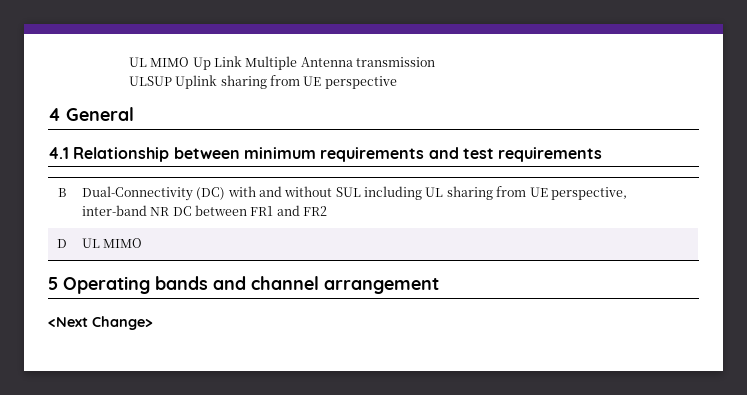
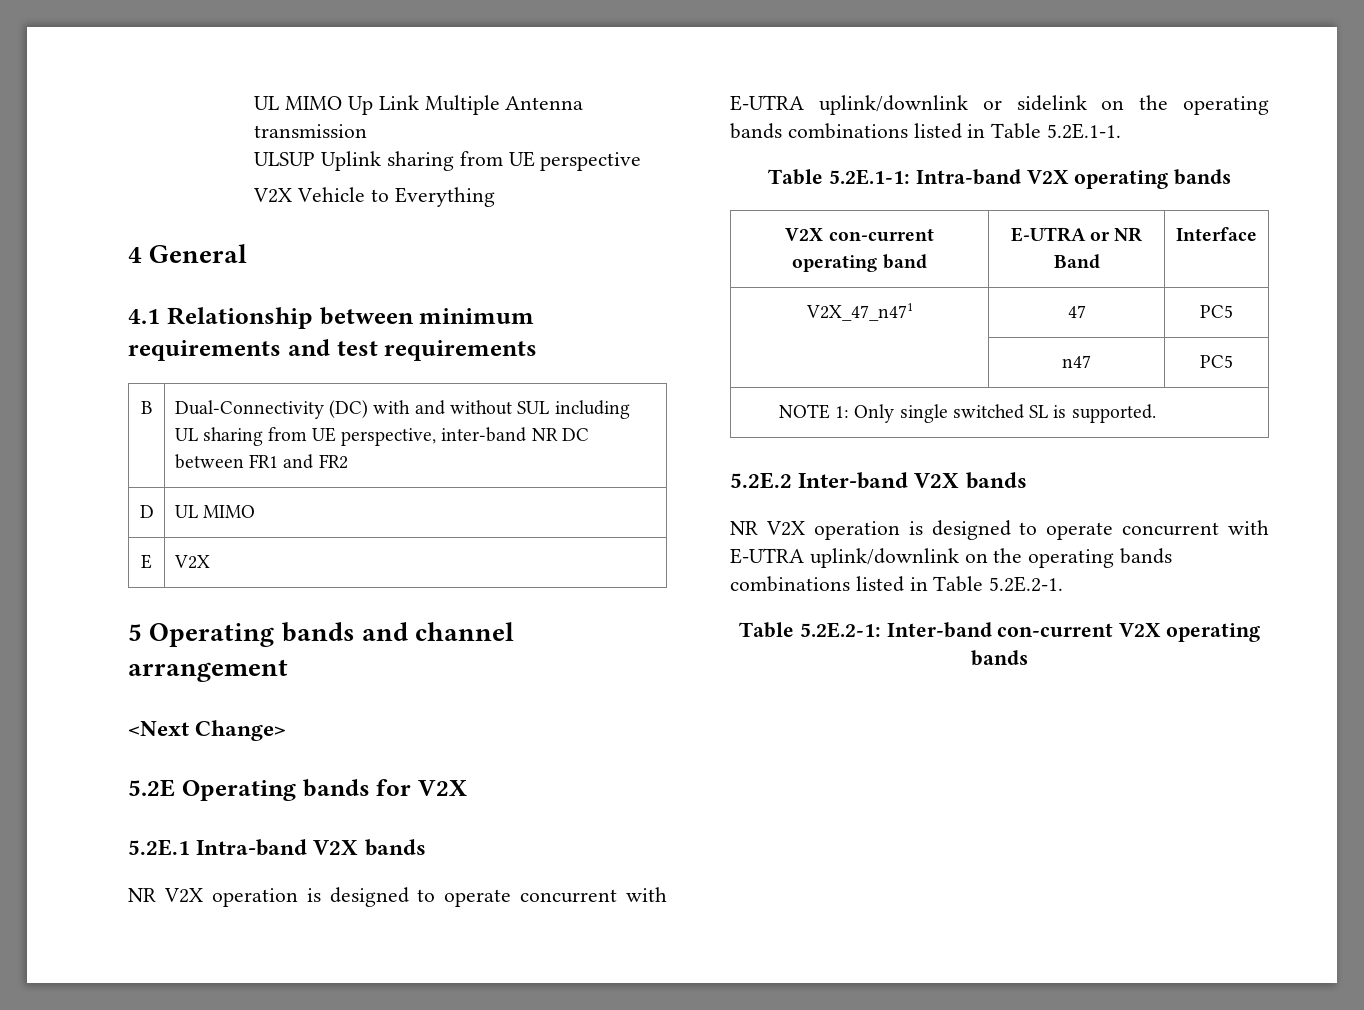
(397, 82) none -> [253,187,495,207] // V2X Vehicle to Everything
(143, 243) none -> [141,554,152,569] [173,555,210,569] // E | V2X
(153, 323) none -> [128,779,467,801] [128,839,426,856] [128,887,667,907] [730,95,1269,115] [730,123,1122,139] [768,169,1231,189] [785,228,934,242] [792,254,927,272] [1010,227,1143,242] [1053,254,1100,269] [1176,227,1257,241] [805,303,913,321] [1067,305,1086,318] [1200,305,1233,318] [1062,355,1091,368] [1200,355,1233,368] [778,404,1156,423] [730,472,1027,489] [730,520,1269,540] [730,548,1173,568] [730,576,1064,592] [738,622,1261,642] [971,650,1028,666] // 5.2E Operating bands for V2X // 5.2E.1 Intra-band V2X bands // NR V2X operation is designed to operate concurrent with E-UTRA uplink/downlink or sidelink on the operating bands combinations listed in Table 5.2E.1-1. // Table 5.2E.1-1: Intra-band V2X operating bands // V2X con-current operating band | E-UTRA or NR Band | Interface // V2X_47_n471 | 47 | PC5 // | n47 | PC5 // NOTE 1: Only single switched SL is supported. // 5.2E.2 Inter-band V2X bands // NR V2X operation is designed to operate concurrent with E-UTRA uplink/downlink on the operating bands combinations listed in Table 5.2E.2-1. // Table 5.2E.2-1: Inter-band con-current V2X operating bands

